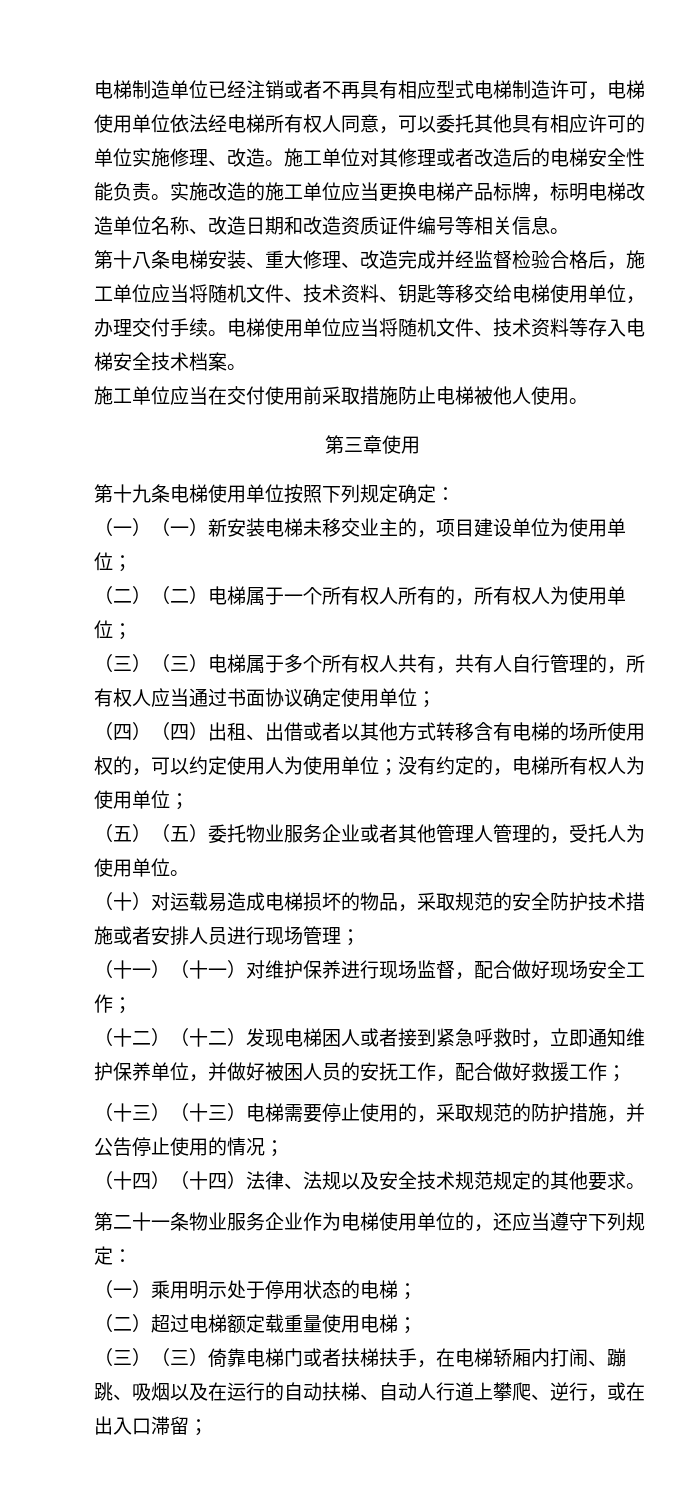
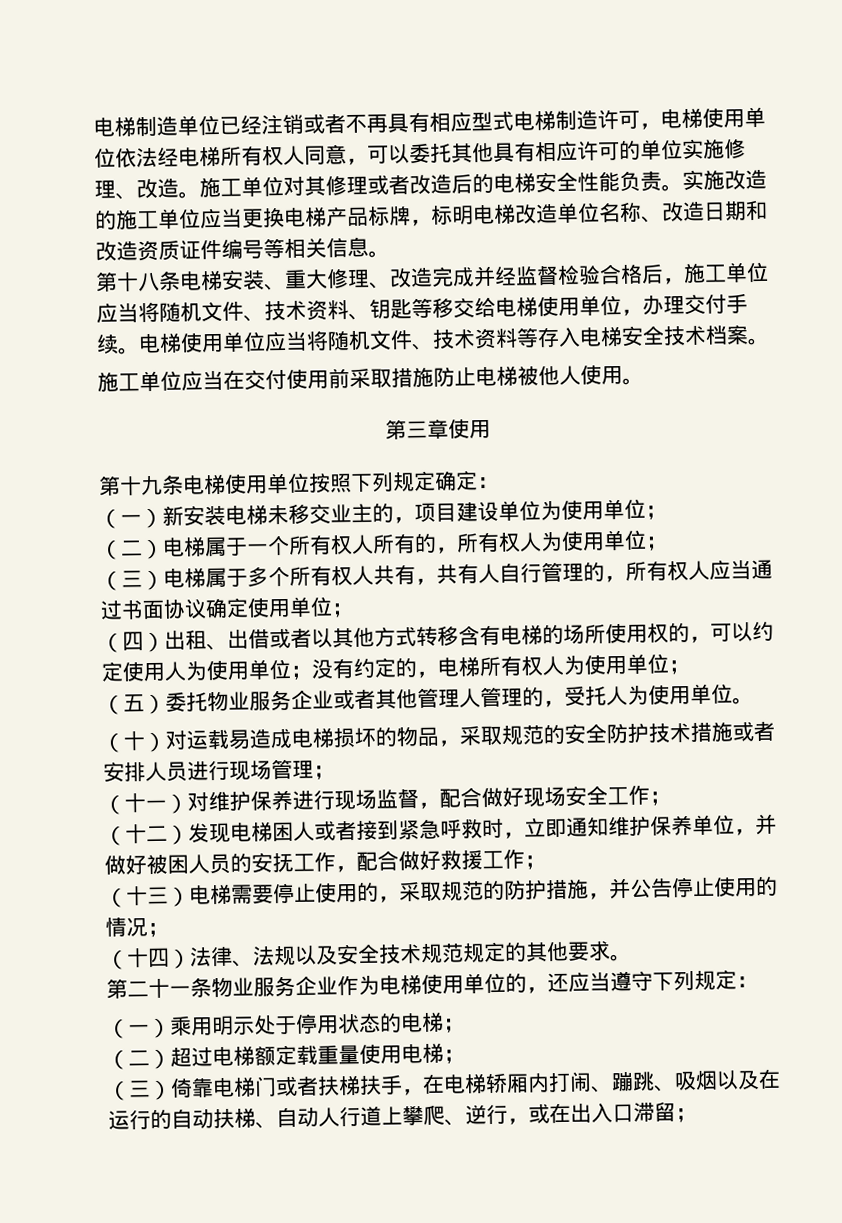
[151,518,208,537] （一） -> (163, 518) none
[151,586,208,605] （二） -> (164, 549) none
[151,654,208,673] （三） -> (164, 580) none
[151,722,208,741] （四） -> (165, 642) none
[151,824,208,843] （五） -> (166, 704) none
[170,960,246,979] （十一） -> (188, 803) none
[170,1028,246,1047] （十二） -> (189, 834) none
[170,1103,246,1122] （十三） -> (190, 896) none
[170,1171,246,1190] （十四） -> (191, 958) none
[151,1348,208,1367] （三） -> (172, 1090) none

